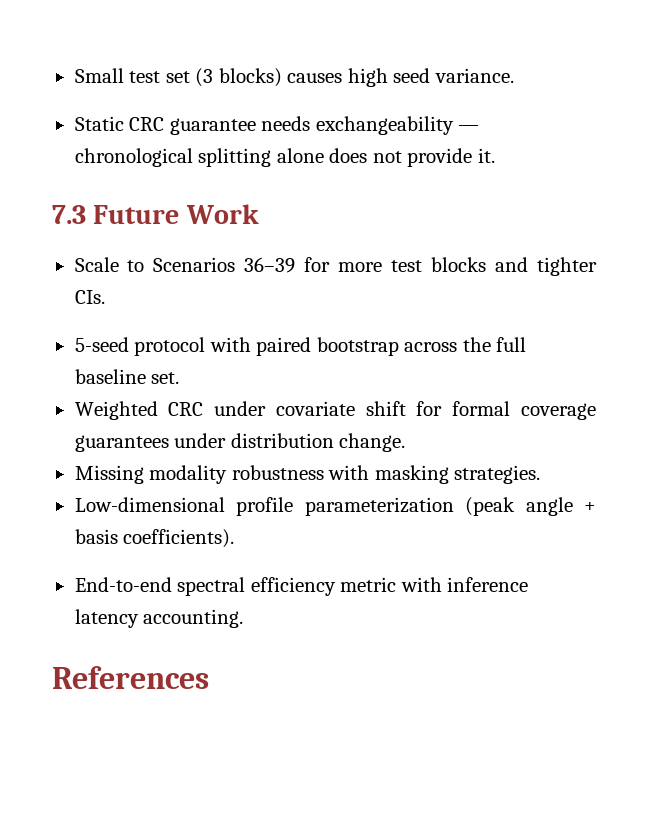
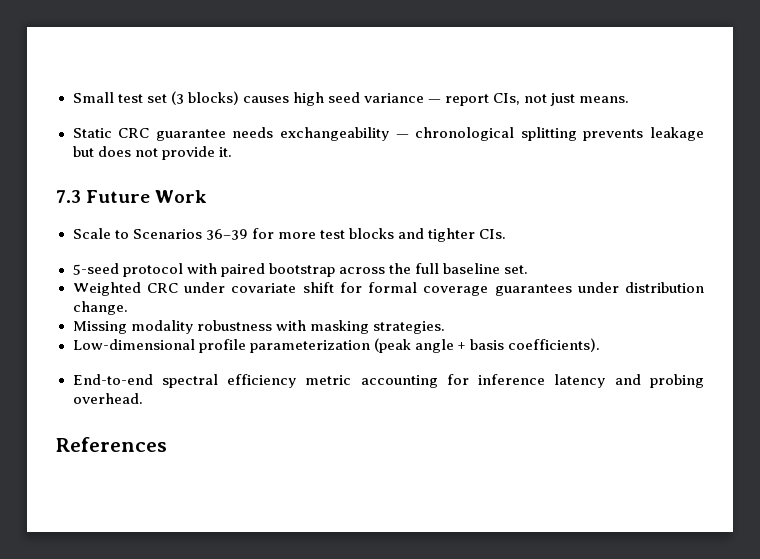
[434,68,514,83] variance. -> [363,93,630,106] variance — report CIs, not just means.
[276,148,324,163] alone -> [583,127,704,141] [72,146,94,157] prevents leakage but
[400,577,529,592] [74,609,244,628] with inference latency accounting. -> [360,374,704,388] [72,393,143,404] accounting for inference latency and probing overhead.

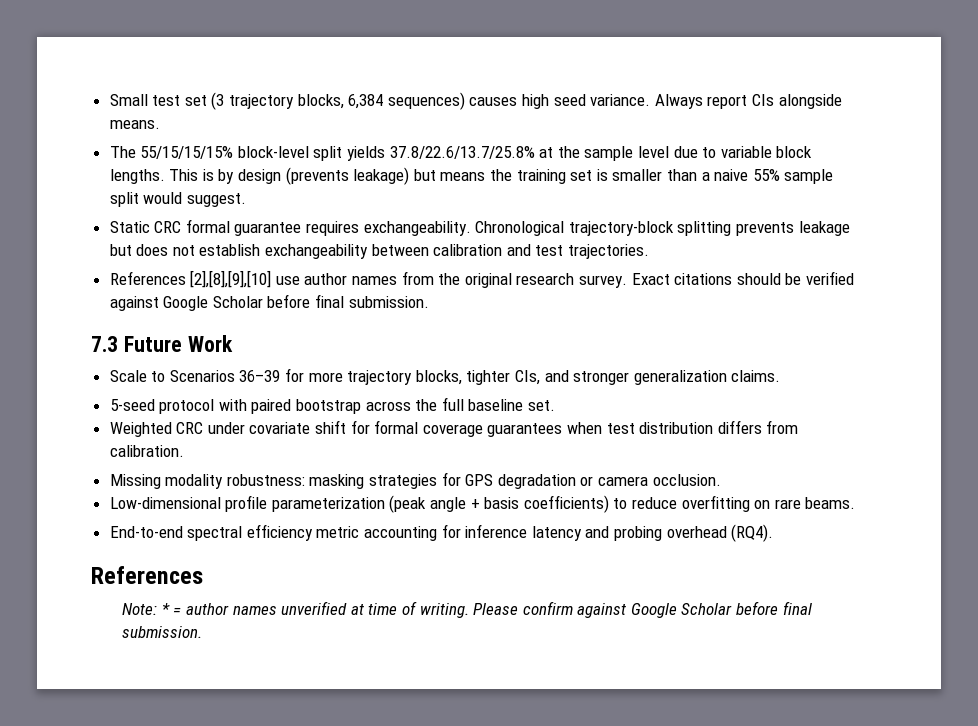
[187,91,630,106] [72,127,515,141] blocks) causes high seed variance — report CIs, not just means. // Static CRC guarantee needs exchangeability — chronological -> [229,92,842,110] [109,120,160,129] [109,146,813,161] [109,167,834,185] [109,192,246,207] [109,219,674,236] trajectory blocks, 6,384 sequences) causes high seed variance. Always report CIs alongside means. // The 55/15/15/15% block-level split yields 37.8/22.6/13.7/25.8% at the sample level due to variable block lengths. This is by design (prevents leakage) but means the training set is smaller than a naive 55% sample split would suggest. // Static CRC formal guarantee requires exchangeability. Chronological trajectory-block
[161,146,232,160] provide it. -> [199,244,650,259] [109,270,854,288] [109,294,429,311] establish exchangeability between calibration and test trajectories. // References [2],[8],[9],[10] use author names from the original research survey. Exact citations should be verified against Google Scholar before final submission.
[319,228,507,242] test blocks and tighter CIs. -> [347,370,781,385] trajectory blocks, tighter CIs, and stronger generalization claims.
[577,282,704,293] [72,301,128,315] [72,320,445,334] under distribution change. // Missing modality robustness with masking strategies. -> [567,420,799,434] [109,445,184,457] [109,472,721,489] when test distribution differs from calibration. // Missing modality robustness: masking strategies for GPS degradation or camera occlusion.
[507,338,600,352] coefficients). -> [523,495,856,513] coefficients) to reduce overfitting on rare beams.
[72,393,143,404] [56,437,167,452] overhead. // References -> [666,524,774,542] [91,566,203,584] [122,601,812,618] [122,626,203,638] overhead (RQ4). // References // Note: * = author names unverified at time of writing. Please confirm against Google Scholar before final submission.

